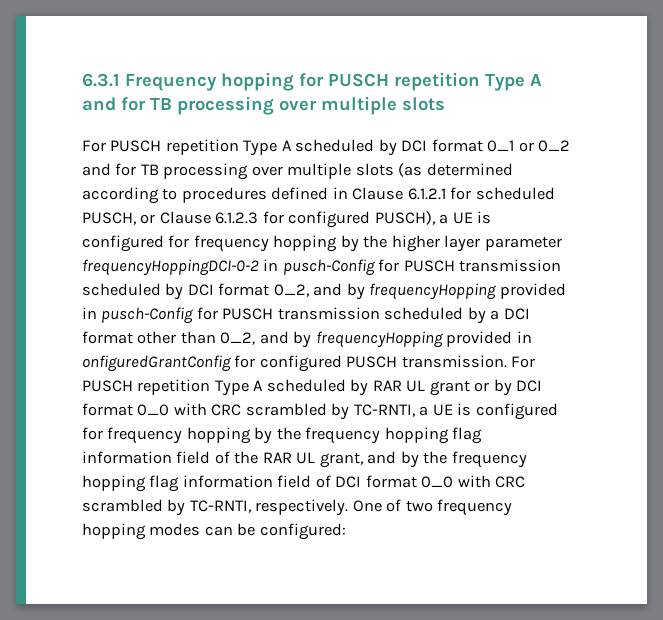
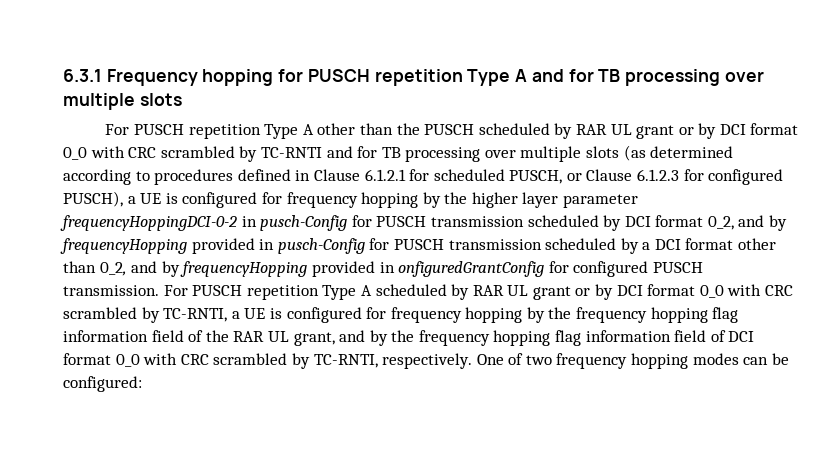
[295,139,571,156] scheduled by DCI format 0_1 or 0_2 -> [317,123,799,139] [63,146,322,162] other than the PUSCH scheduled by RAR UL grant or by DCI format 0_0 with CRC scrambled by TC-RNTI

